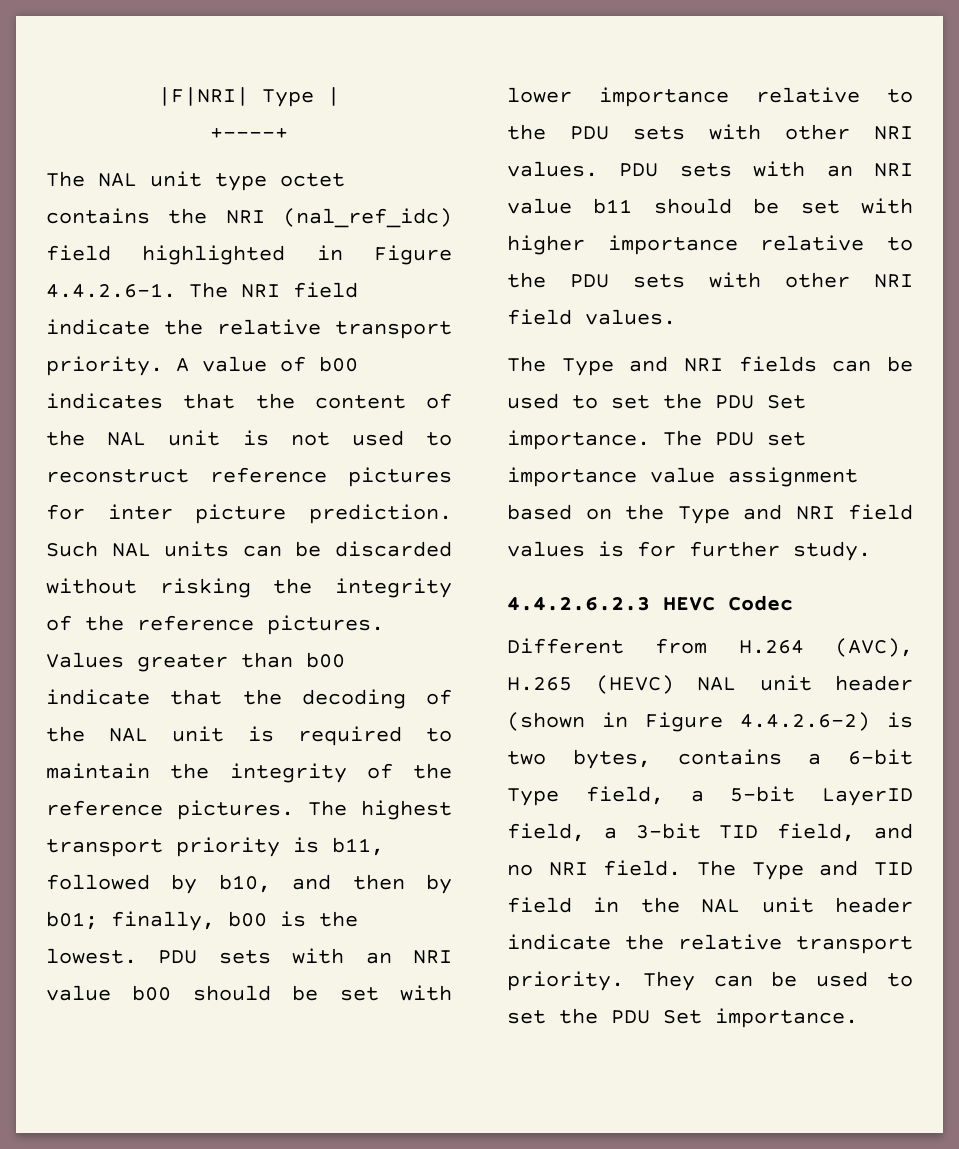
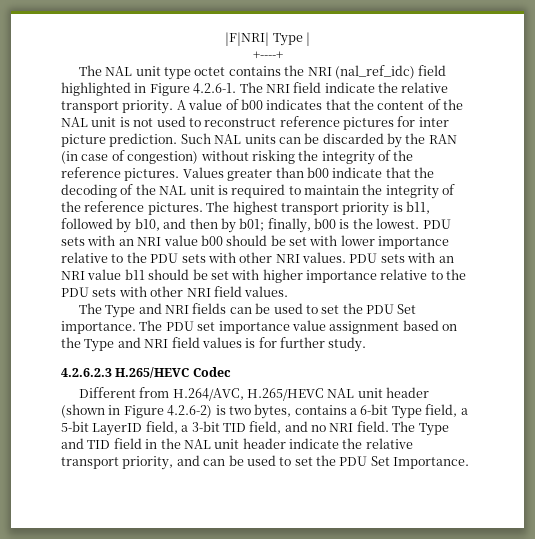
[46,283,176,298] 4.4.2.6-1. -> [193,83,237,94] 4.2.6-1.
(452, 549) none -> [387,133,457,148] [61,150,199,164] by the RAN (in case of congestion)
[507,597,715,611] 4.4.2.6.2.3 HEVC -> [61,367,190,378] 4.2.6.2.3 H.265/HEVC
[738,638,913,657] [507,675,674,694] H.264 (AVC), H.265 (HEVC) -> [172,388,325,401] H.264/AVC, H.265/HEVC
[740,712,870,731] 4.4.2.6-2) -> [167,405,213,418] 4.2.6-2)
[507,971,913,991] [507,1008,858,1028] priority. They can be used to set the PDU Set importance. -> [122,455,470,470] priority, and can be used to set the PDU Set Importance.

